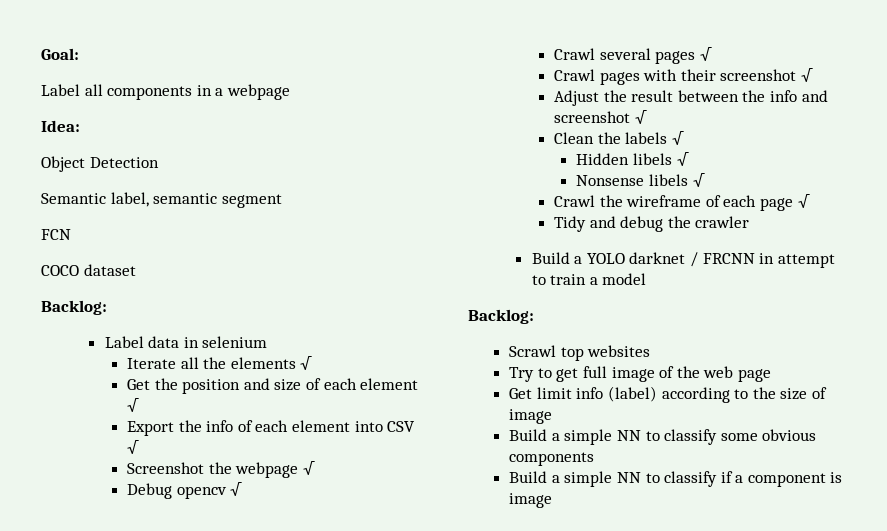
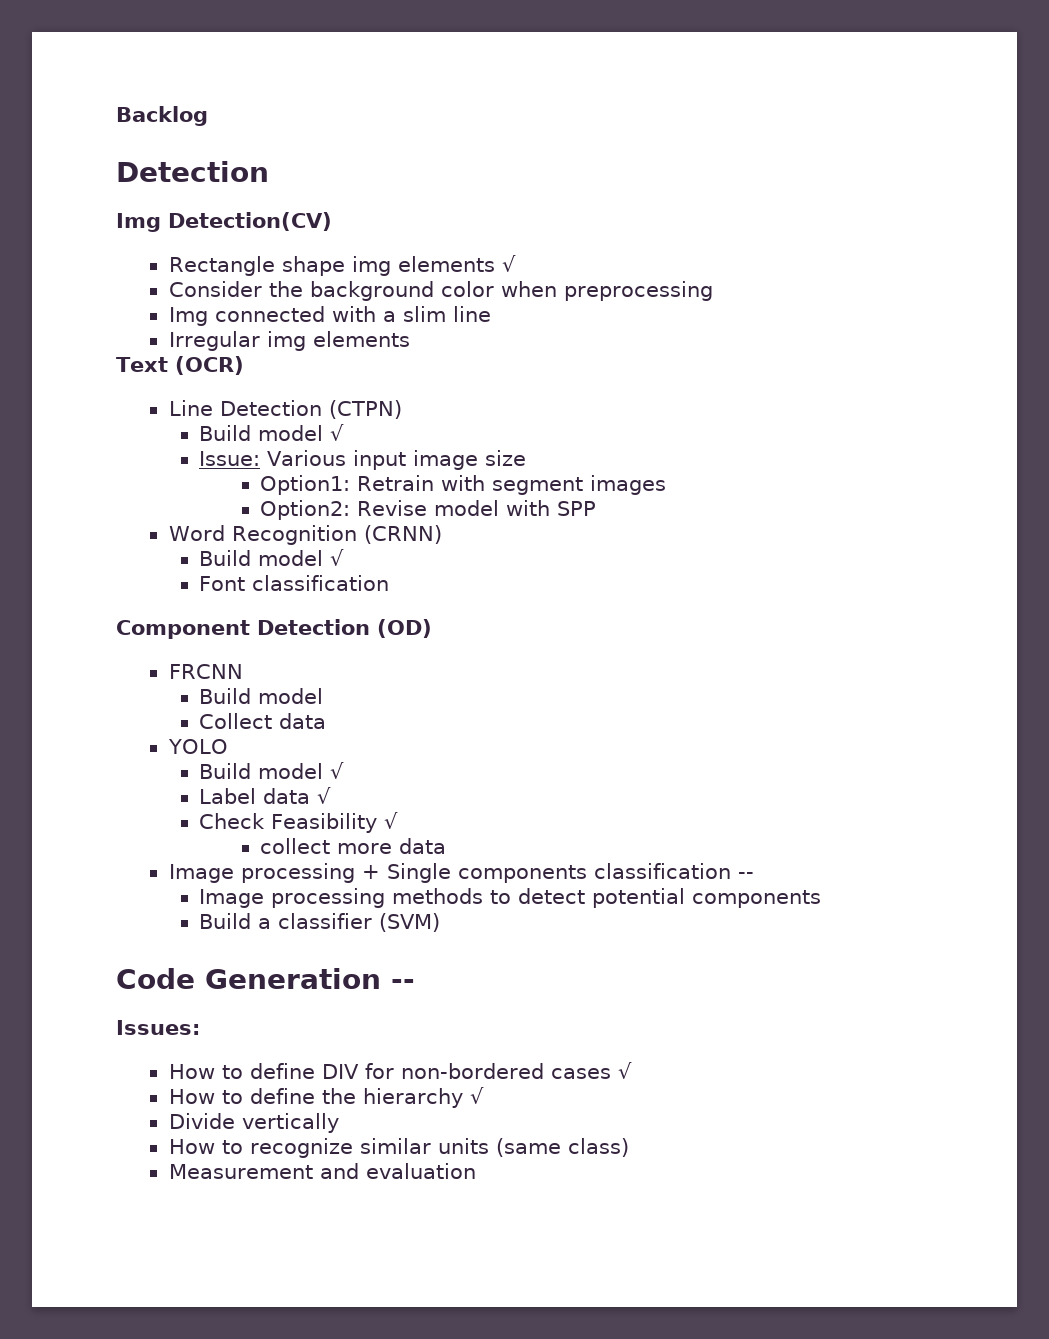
[41,48,79,60] [41,84,290,100] [41,120,80,132] [41,156,159,172] [41,192,282,208] [41,229,71,240] [41,264,136,276] [41,300,107,315] [104,336,268,348] [127,356,313,370] [127,378,419,394] [127,398,140,412] [127,420,416,436] [127,440,140,454] [127,461,315,478] [127,482,243,499] [554,47,712,64] [554,68,813,85] [554,90,828,106] [554,110,647,124] [554,131,684,145] [576,152,689,166] [576,173,705,187] [554,194,810,211] [554,216,750,232] [531,252,835,268] [531,273,647,285] [468,309,534,324] [509,345,651,361] [509,366,771,382] [509,386,827,403] [509,409,553,424] [509,429,817,445] [509,452,595,466] [509,471,843,487] [509,493,553,508] Goal: // Label all components in a webpage // Idea: // Object Detection // Semantic label, semantic segment // FCN // COCO dataset // Backlog: // Label data in selenium // Iterate all the elements √ // Get the position and size of each element √ // Export the info of each element into CSV √ // Screenshot the webpage √ // Debug opencv √ // Crawl several pages √ // Crawl pages with their screenshot √ // Adjust the result between the info and screenshot √ // Clean the labels √ // Hidden libels √ // Nonsense libels √ // Crawl the wireframe of each page √ // Tidy and debug the crawler // Build a YOLO darknet / FRCNN in attempt to train a model // Backlog: // Scrawl top websites // Try to get full image of the web page // Get limit info (label) according to the size of image // Build a simple NN to classify some obvious components // Build a simple NN to classify if a component is image -> [116,106,208,126] [116,161,269,182] [116,212,332,232] [168,255,516,276] [168,281,713,301] [168,306,491,326] [168,331,410,351] [116,356,244,375] [168,400,402,419] [199,424,345,441] [199,450,527,470] [259,475,666,495] [259,500,596,520] [168,525,442,545] [199,549,345,566] [199,575,390,591] [116,619,432,639] [168,664,243,679] [199,688,324,704] [199,713,327,729] [167,739,228,754] [199,762,345,779] [199,787,332,804] [199,812,399,833] [259,838,446,854] [168,863,754,883] [199,888,822,908] [199,913,441,932] [116,968,415,989] [116,1020,200,1035] [168,1062,632,1079] [168,1087,484,1108] [168,1113,339,1133] [168,1138,629,1158] [168,1163,476,1179] Backlog // Detection // Img Detection(CV) // Rectangle shape img elements √ // Consider the background color when preprocessing // Img connected with a slim line // Irregular img elements // Text (OCR) // Line Detection (CTPN) // Build model √ // Issue: Various input image size // Option1: Retrain with segment images // Option2: Revise model with SPP // Word Recognition (CRNN) // Build model √ // Font classification // Component Detection (OD) // FRCNN // Build model // Collect data // YOLO // Build model √ // Label data √ // Check Feasibility √ // collect more data // Image processing + Single components classification -- // Image processing methods to detect potential components // Build a classifier (SVM) // Code Generation -- // Issues: // How to define DIV for non-bordered cases √ // How to define the hierarchy √ // Divide vertically // How to recognize similar units (same class) // Measurement and evaluation

